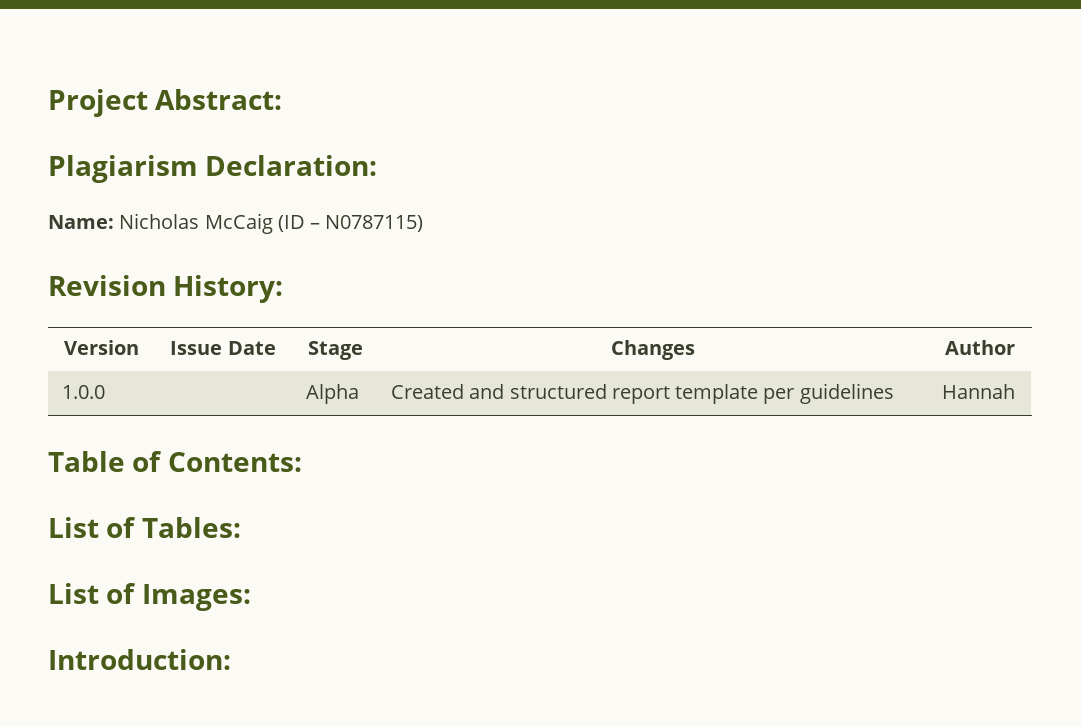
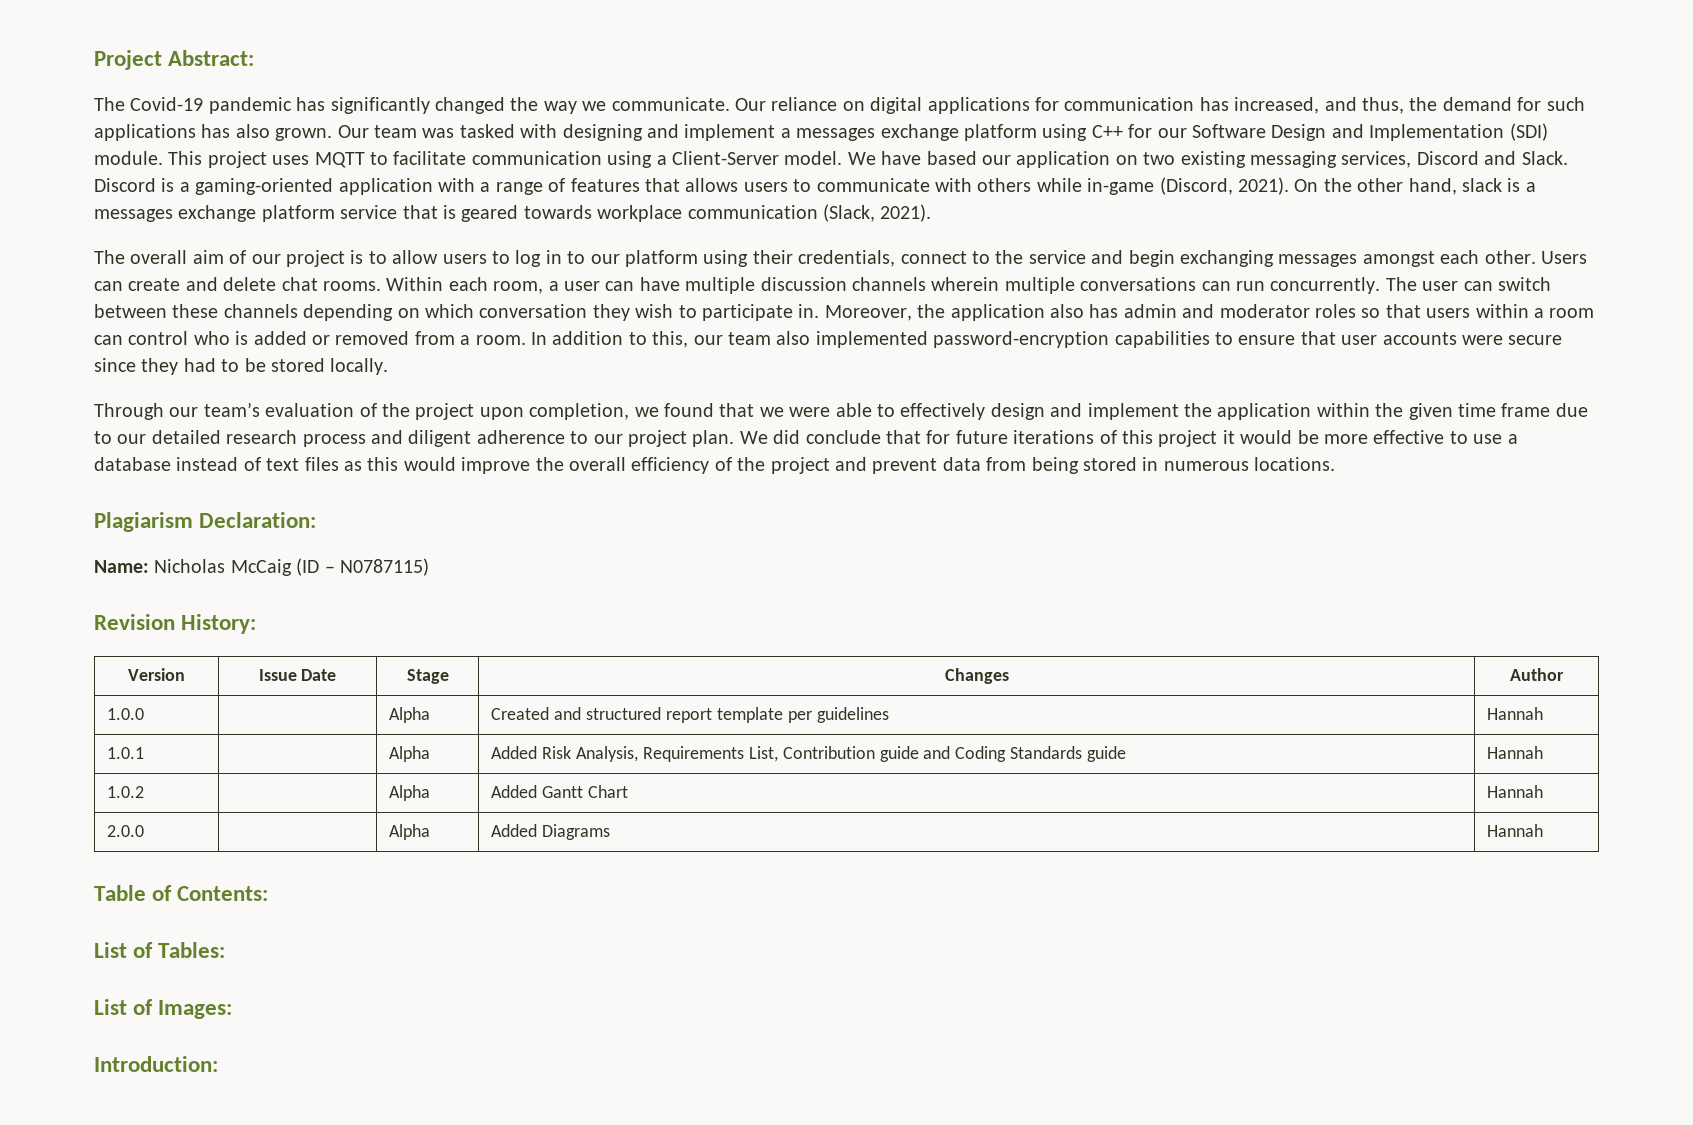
(283, 99) none -> [94,97,1585,114] [94,123,1548,141] [94,151,1568,168] [94,177,1536,195] [94,204,932,222] [94,250,1588,267] [94,277,1552,294] [94,304,1595,321] [94,331,1563,348] [94,358,389,375] [94,402,1588,420] [94,430,1518,447] [94,457,1336,474] // The Covid-19 pandemic has significantly changed the way we communicate. Our reliance on digital applications for communication has increased, and thus, the demand for such applications has also grown. Our team was tasked with designing and implement a messages exchange platform using C++ for our Software Design and Implementation (SDI) module. This project uses MQTT to facilitate communication using a Client-Server model. We have based our application on two existing messaging services, Discord and Slack. Discord is a gaming-oriented application with a range of features that allows users to communicate with others while in-game (Discord, 2021). On the other hand, slack is a messages exchange platform service that is geared towards workplace communication (Slack, 2021). // The overall aim of our project is to allow users to log in to our platform using their credentials, connect to the service and begin exchanging messages amongst each other. Users can create and delete chat rooms. Within each room, a user can have multiple discussion channels wherein multiple conversations can run concurrently. The user can switch between these channels depending on which conversation they wish to participate in. Moreover, the application also has admin and moderator roles so that users within a room can control who is added or removed from a room. In addition to this, our team also implemented password-encryption capabilities to ensure that user accounts were secure since they had to be stored locally. // Through our team’s evaluation of the project upon completion, we found that we were able to effectively design and implement the application within the given time frame due to our detailed research process and diligent adherence to our project plan. We did conclude that for future iterations of this project it would be more effective to use a database instead of text files as this would improve the overall efficiency of the project and prevent data from being stored in numerous locations.
(1016, 391) none -> [107,747,145,759] [389,746,431,762] [491,746,1126,762] [1487,746,1544,759] [107,786,145,798] [389,785,431,801] [491,785,629,798] [1487,785,1544,798] [107,825,145,837] [389,824,431,840] [491,824,611,840] [1487,824,1544,837] // 1.0.1 | | Alpha | Added Risk Analysis, Requirements List, Contribution guide and Coding Standards guide | Hannah // 1.0.2 | | Alpha | Added Gantt Chart | Hannah // 2.0.0 | | Alpha | Added Diagrams | Hannah

